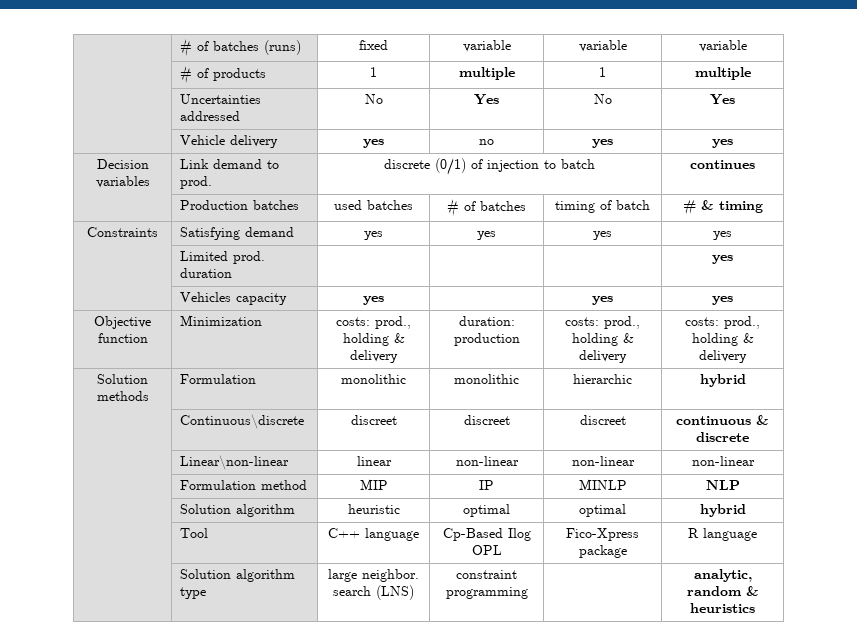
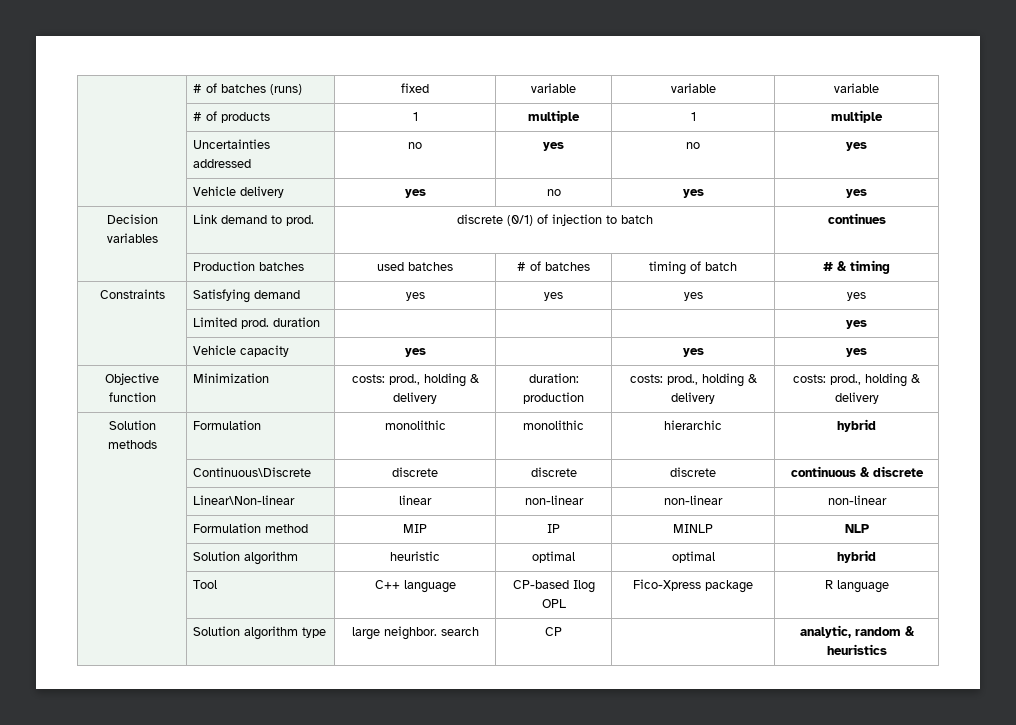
[364,94,383,104] [474,94,499,105] [593,94,612,104] [710,94,735,105] No | Yes | No | Yes -> [408,142,422,149] [543,142,564,151] [686,142,700,149] [846,142,867,151] no | yes | no | yes
[179,292,231,302] Vehicles -> [192,345,236,355] Vehicle
[179,414,304,429] [350,415,397,425] [463,415,510,425] [579,415,626,425] Continuous\discrete | discreet | discreet | discreet -> [192,467,311,477] [392,467,438,477] [530,467,577,477] [670,467,716,477] Continuous\Discrete | discrete | discrete | discrete
[179,455,289,470] Linear\non-linear -> [192,495,295,505] Linear\Non-linear
[442,528,503,541] Cp-Based -> [512,580,569,589] CP-based
[376,585,414,600] [456,570,517,579] [445,587,528,599] (LNS) | constraint programming -> [545,627,562,636] | CP

